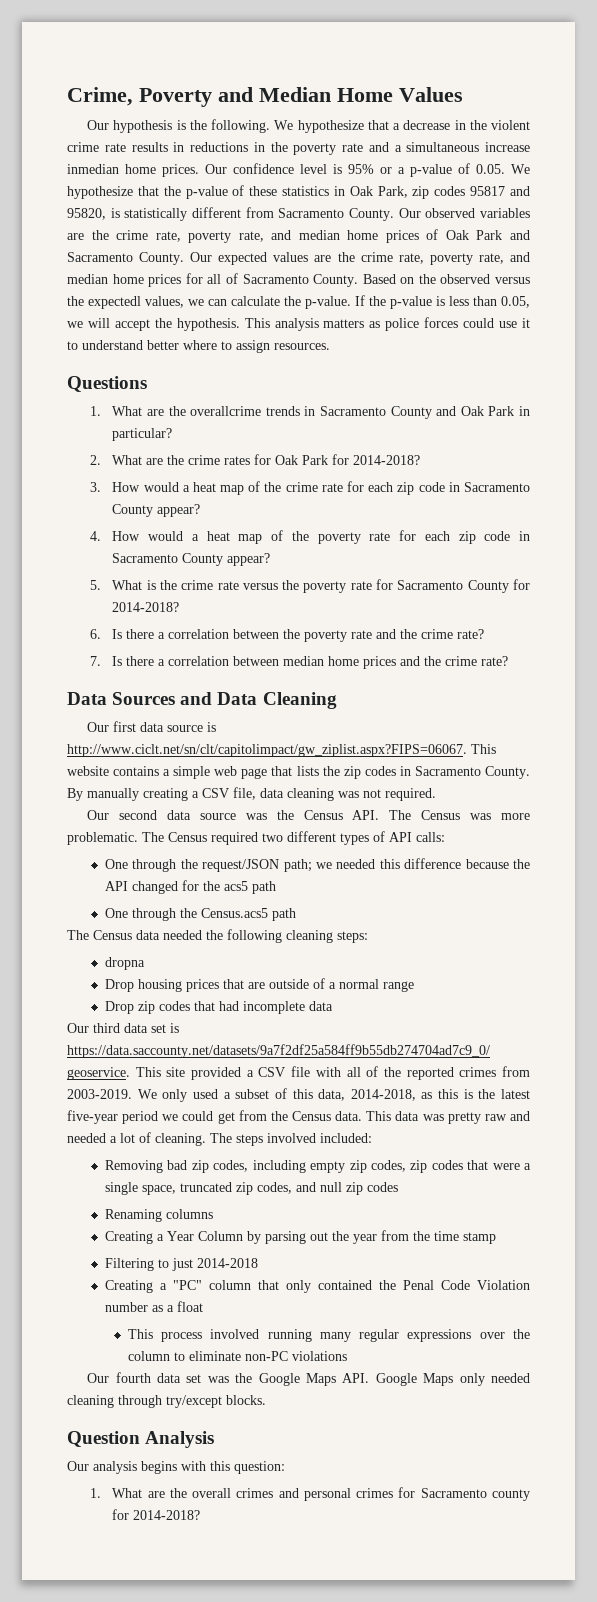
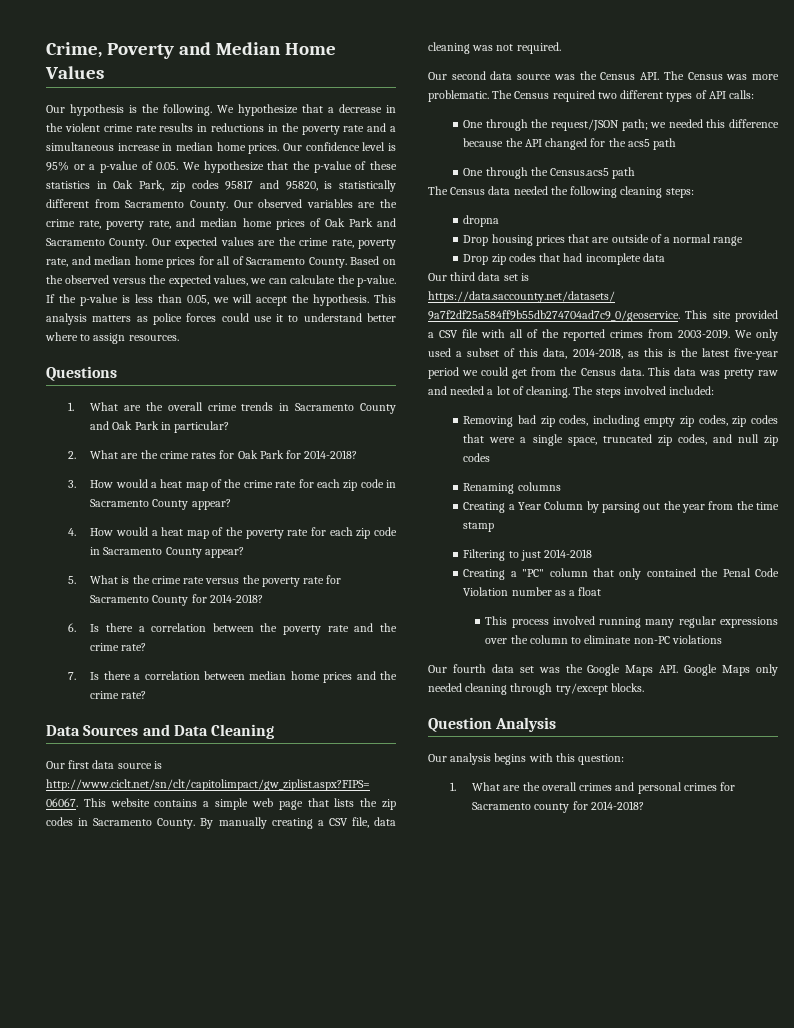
[67,164,119,174] inmedian -> [162,142,213,151] in median
[88,296,141,309] expectedl -> [168,275,211,287] expected
[190,406,262,416] overallcrime -> [167,402,237,411] overall crime

